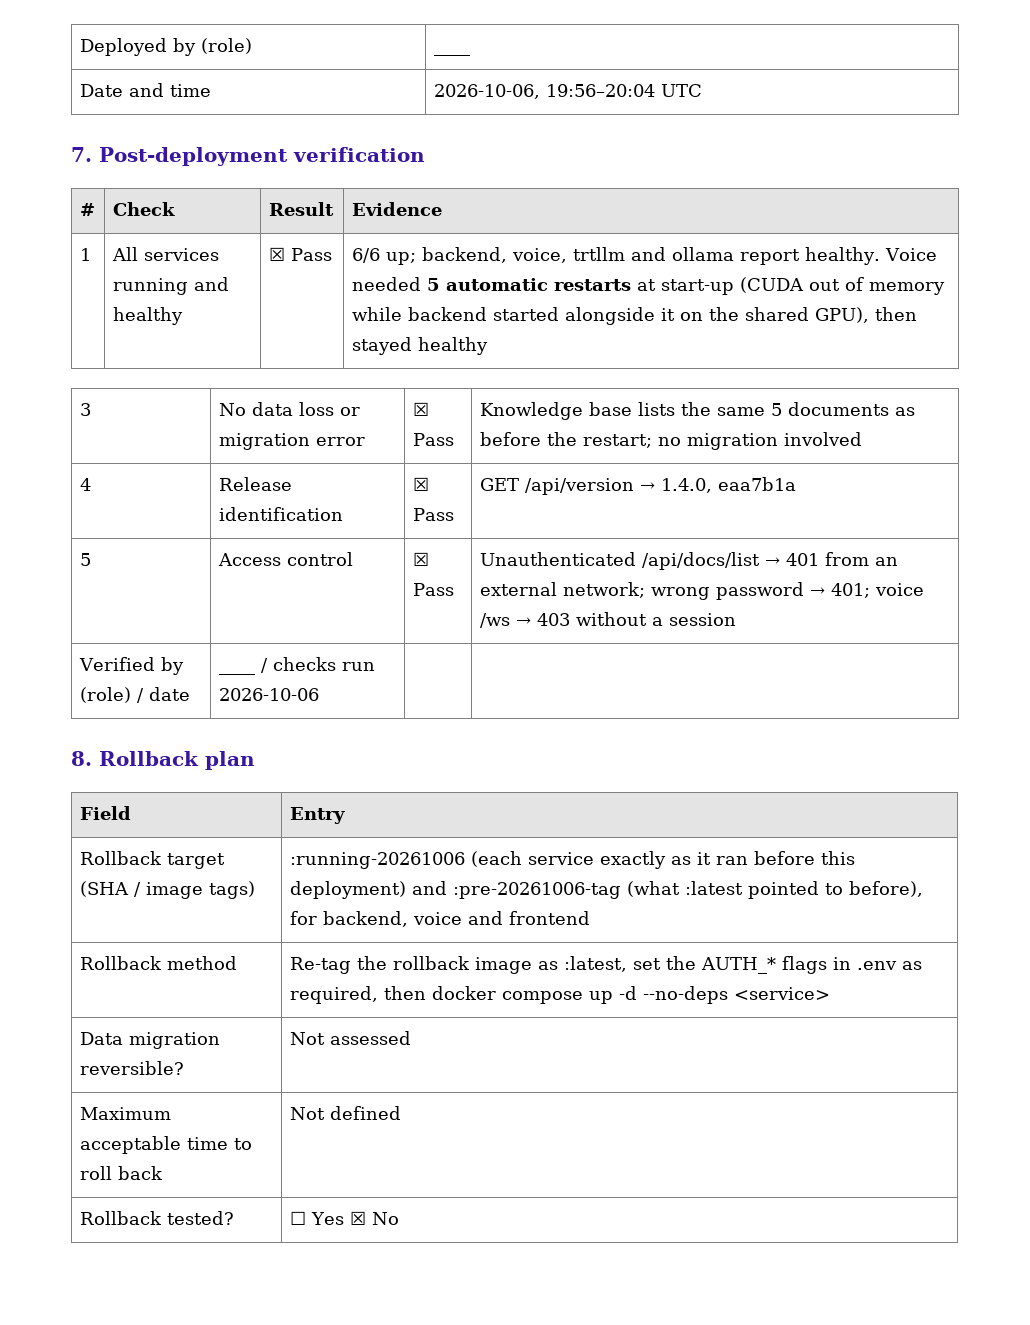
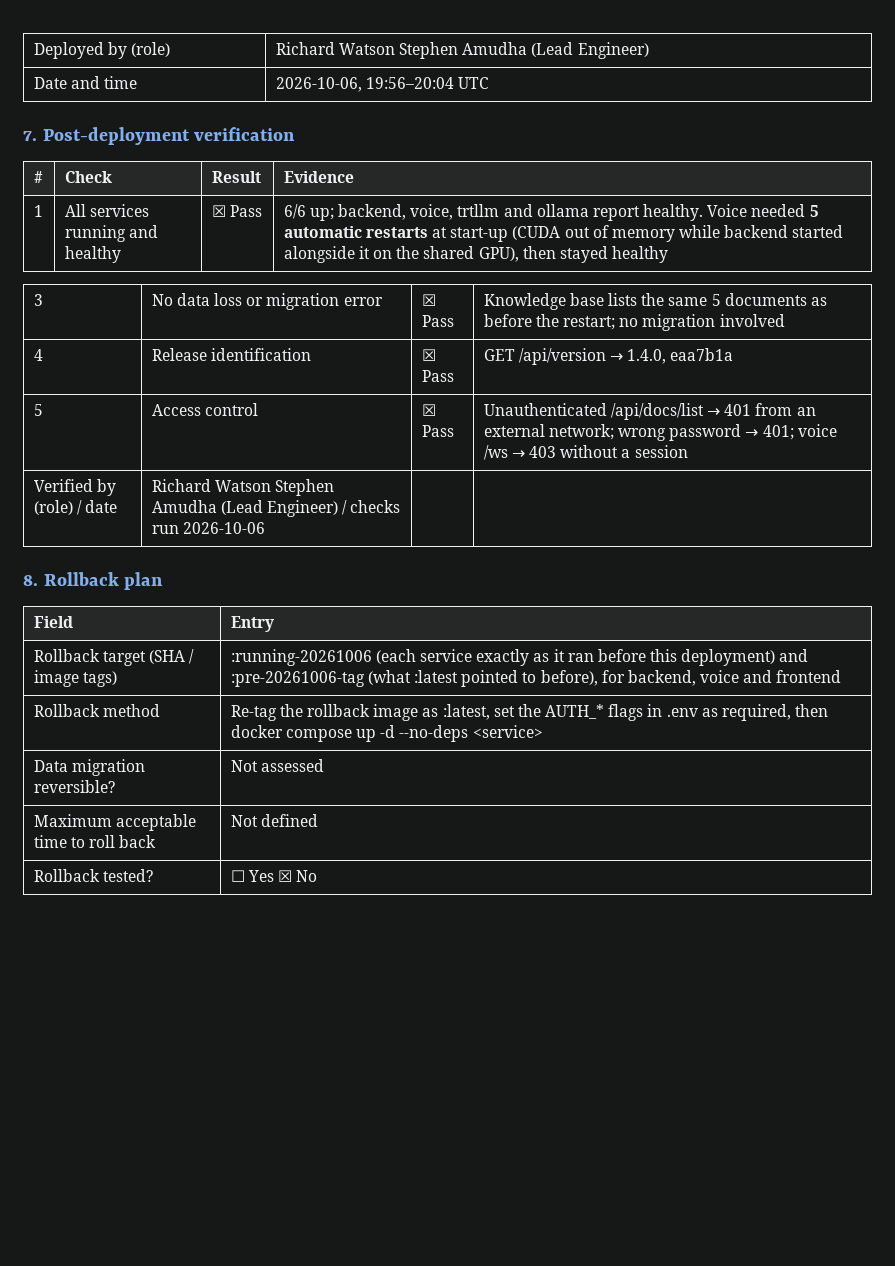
[433,52,470,56] ____ -> [275,42,649,59] Richard Watson Stephen Amudha (Lead Engineer)
[218,671,255,675] ____ -> [151,479,334,496] [151,500,338,517] Richard Watson Stephen Amudha (Lead Engineer)

